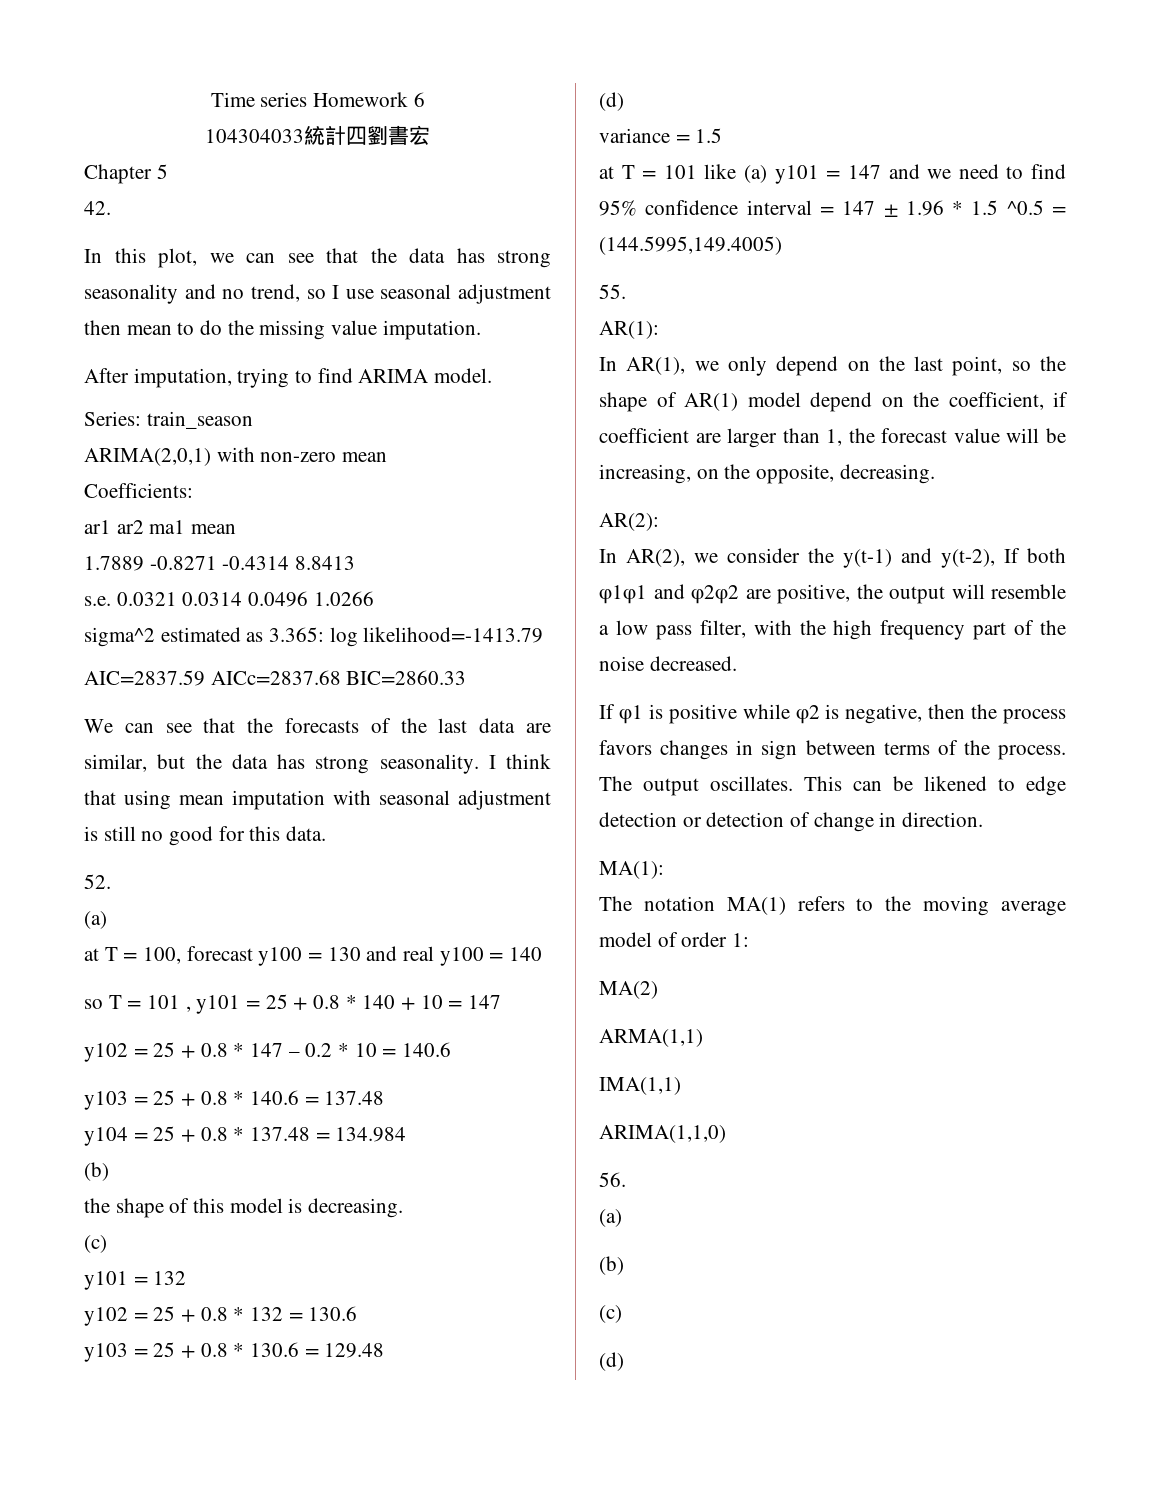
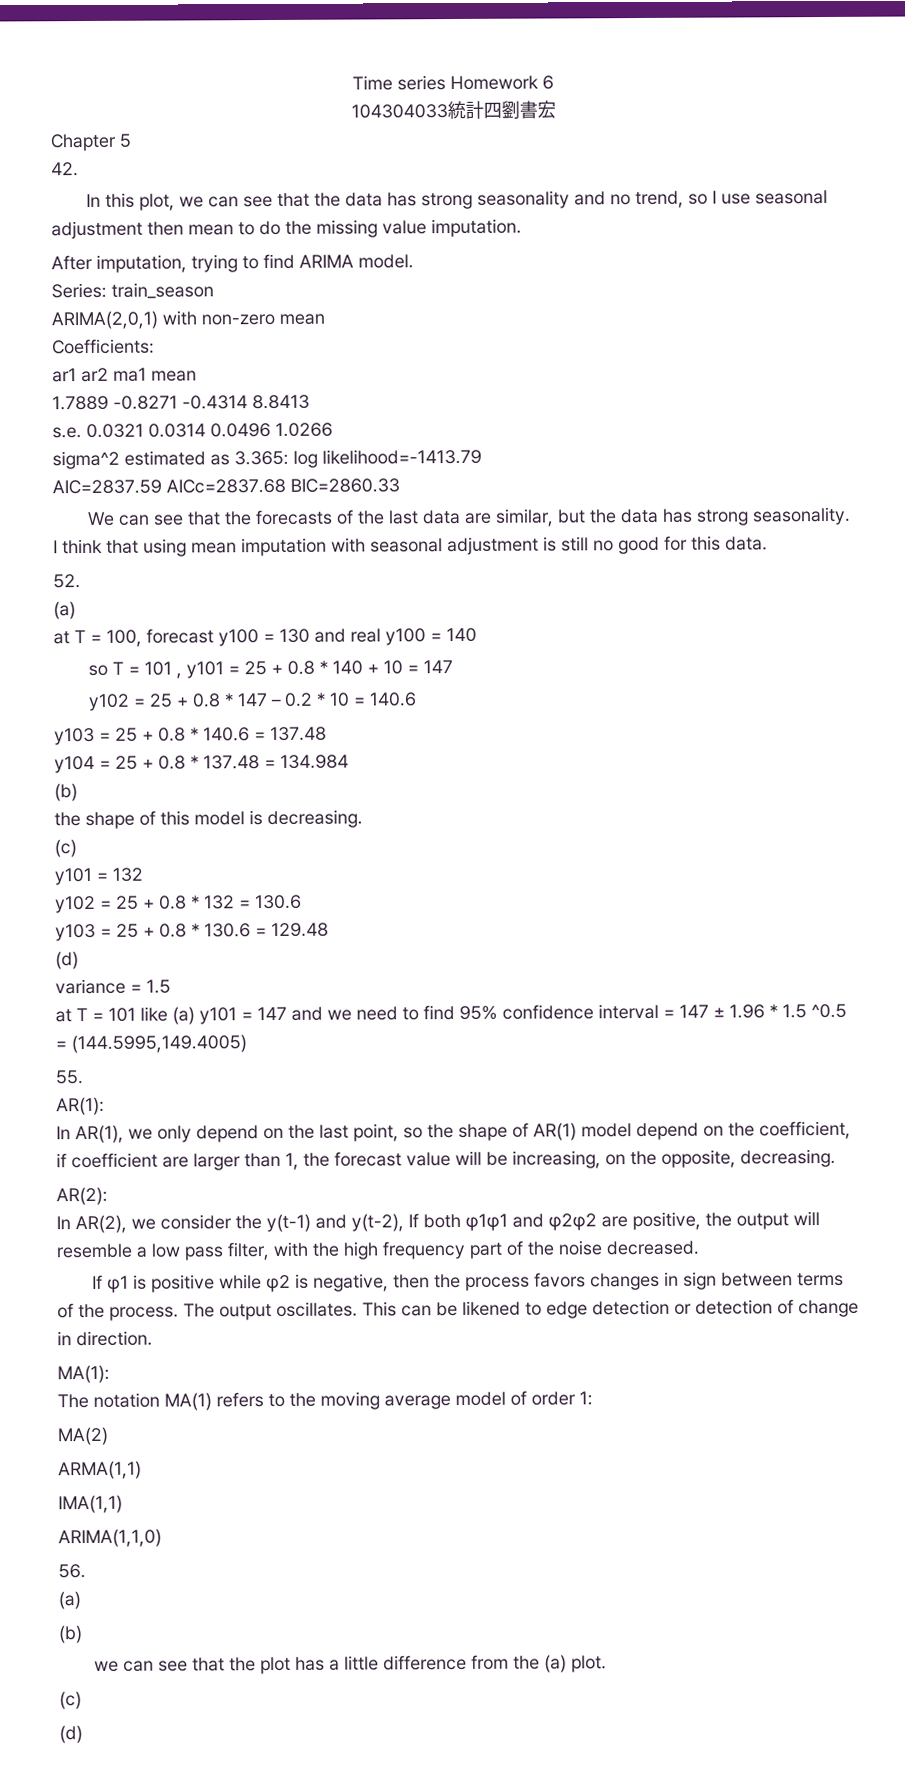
(624, 1265) none -> [93,1654,607,1675] // we can see that the plot has a little difference from the (a) plot.

